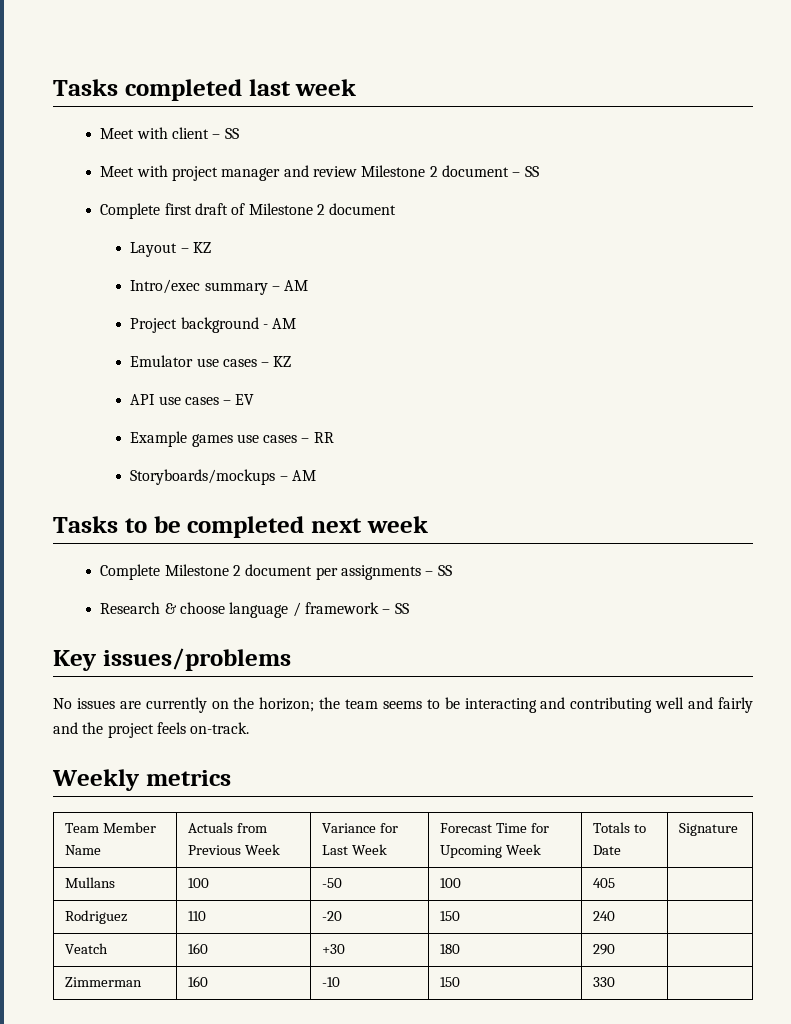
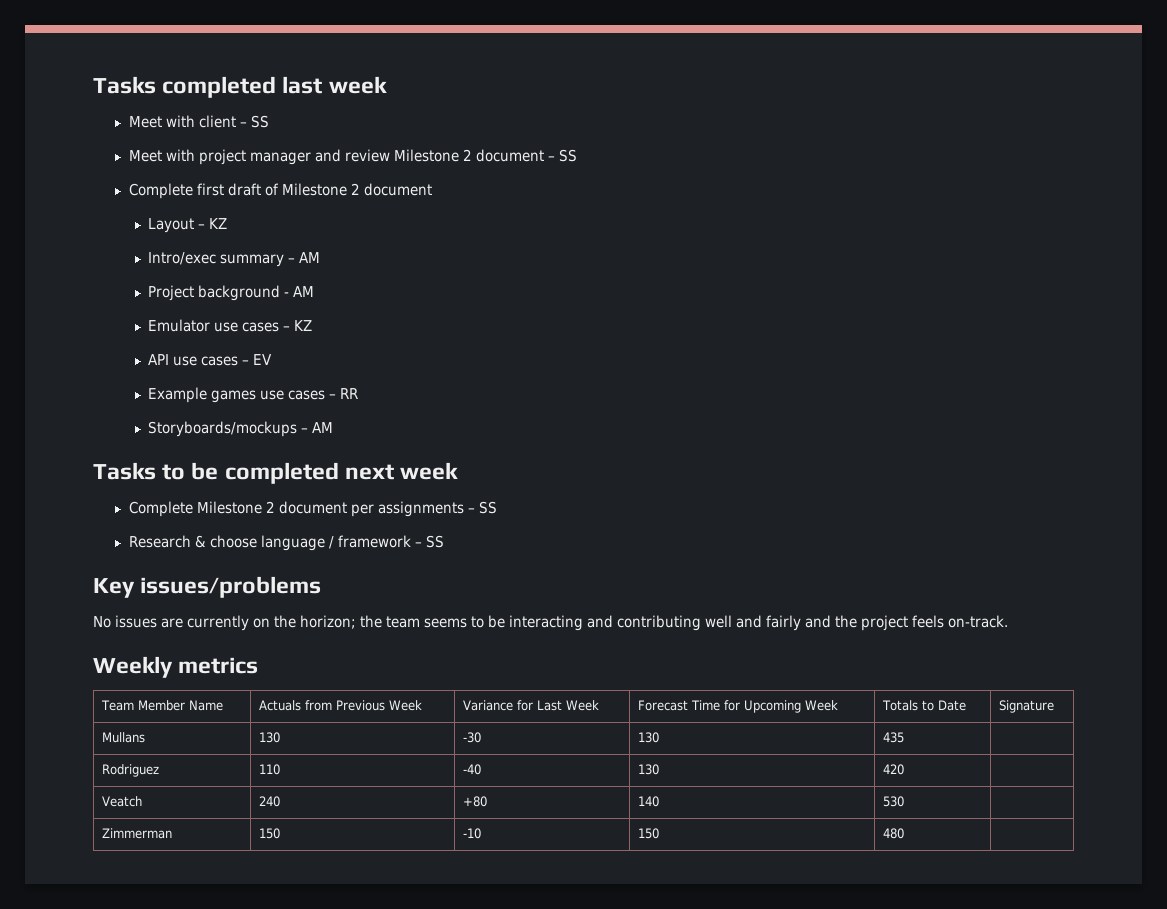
[188,878,210,888] [322,878,343,888] [440,878,462,888] [593,878,616,888] [65,910,128,924] [188,911,207,921] [322,911,343,921] [440,911,461,921] [593,911,616,921] [65,943,109,954] [188,943,209,954] [322,944,346,954] [440,944,461,954] [593,944,616,955] 100 | -50 | 100 | 405 | // Rodriguez | 110 | -20 | 150 | 240 | // Veatch | 160 | +30 | 180 | 290 -> [259,732,281,743] [463,732,482,743] [638,732,660,743] [883,732,905,743] [102,764,160,777] [259,764,281,775] [463,764,482,775] [638,764,660,775] [883,764,905,775] [102,796,143,807] [259,796,281,807] [463,796,488,807] [638,796,660,807] [883,796,905,807] 130 | -30 | 130 | 435 | // Rodriguez | 110 | -40 | 130 | 420 | // Veatch | 240 | +80 | 140 | 530
[188,976,209,987] 160 -> [259,828,281,839] 150
[593,977,616,987] 330 -> [883,828,905,839] 480

